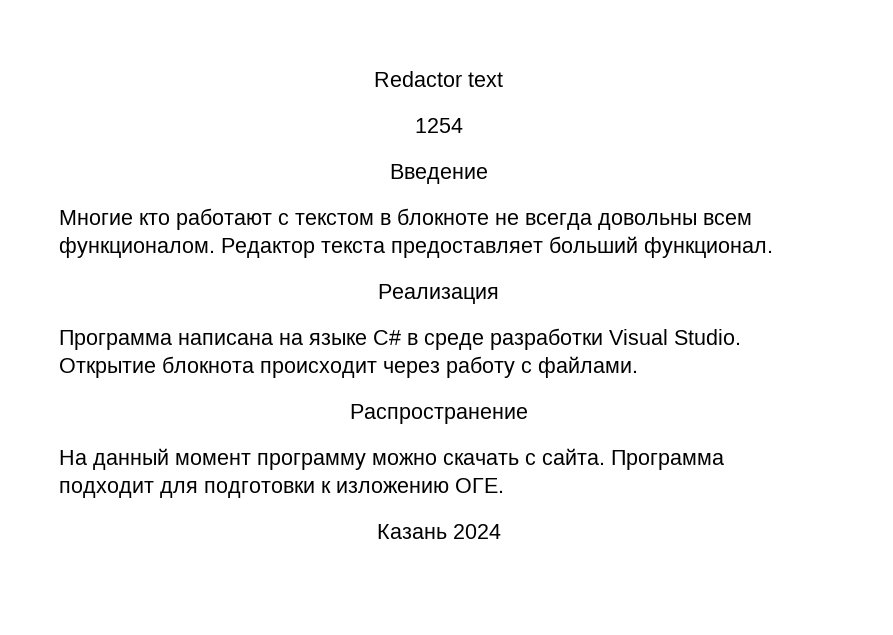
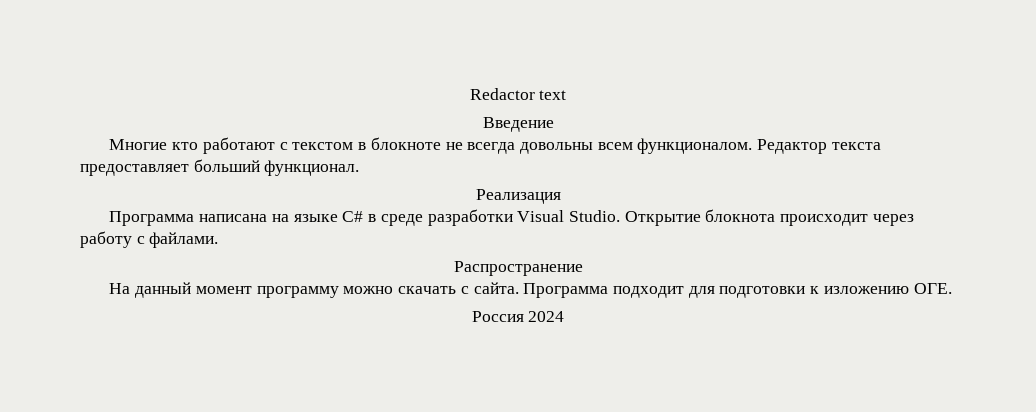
[414,118,463,133] // 1254 -> (567, 95) none
[376,524,447,539] Казань -> [471,311,524,322] Россия

